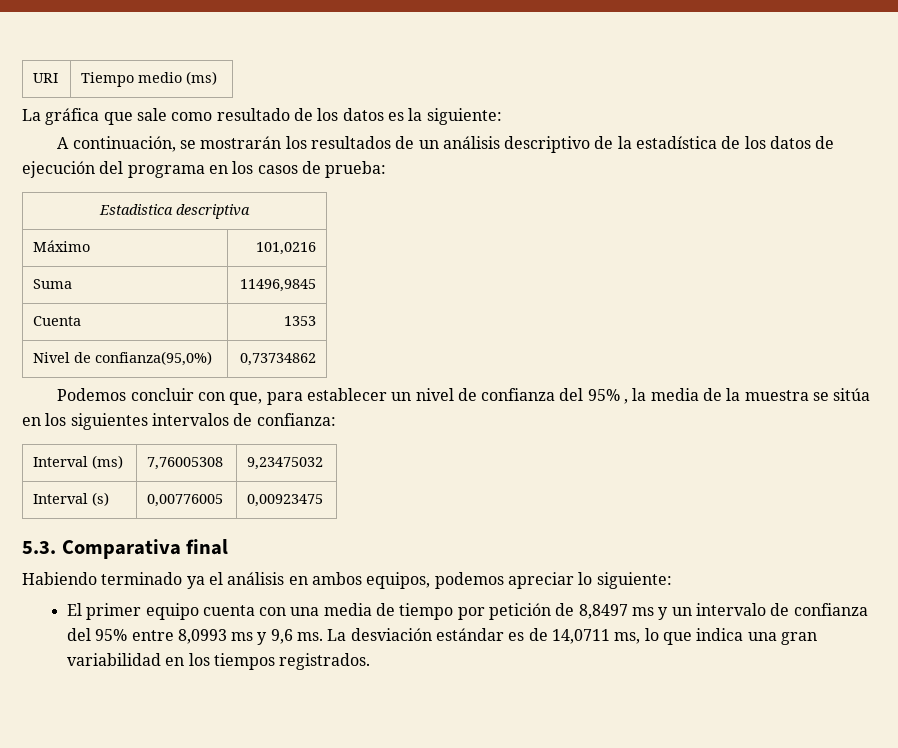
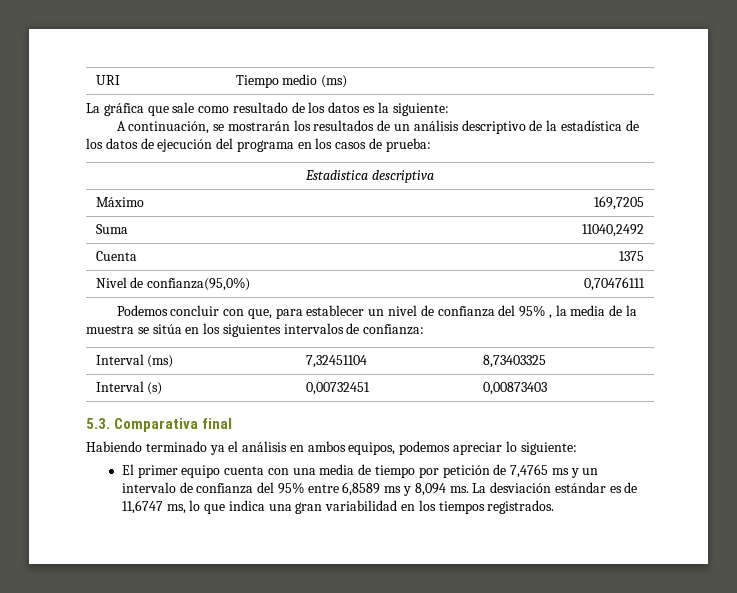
[255,242,316,255] 101,0216 -> [594,196,645,210] 169,7205
[239,279,316,292] 11496,9845 -> [582,224,645,237] 11040,2492
[283,316,316,326] 1353 -> [619,251,645,261] 1375
[239,353,316,366] 0,73734862 -> [584,277,646,291] 0,70476111
[147,457,224,470] [247,457,324,470] 7,76005308 | 9,23475032 -> [305,355,367,368] [482,355,546,368] 7,32451104 | 8,73403325
[147,494,224,507] [247,494,324,507] 0,00776005 | 0,00923475 -> [305,382,370,395] [482,382,547,395] 0,00732451 | 0,00873403
[578,604,628,619] 8,8497 -> [510,464,549,478] 7,4765
[177,629,293,645] 8,0993 ms y 9,6 -> [342,482,446,496] 6,8589 ms y 8,094
[552,629,611,644] 14,0711 -> [121,500,163,514] 11,6747

